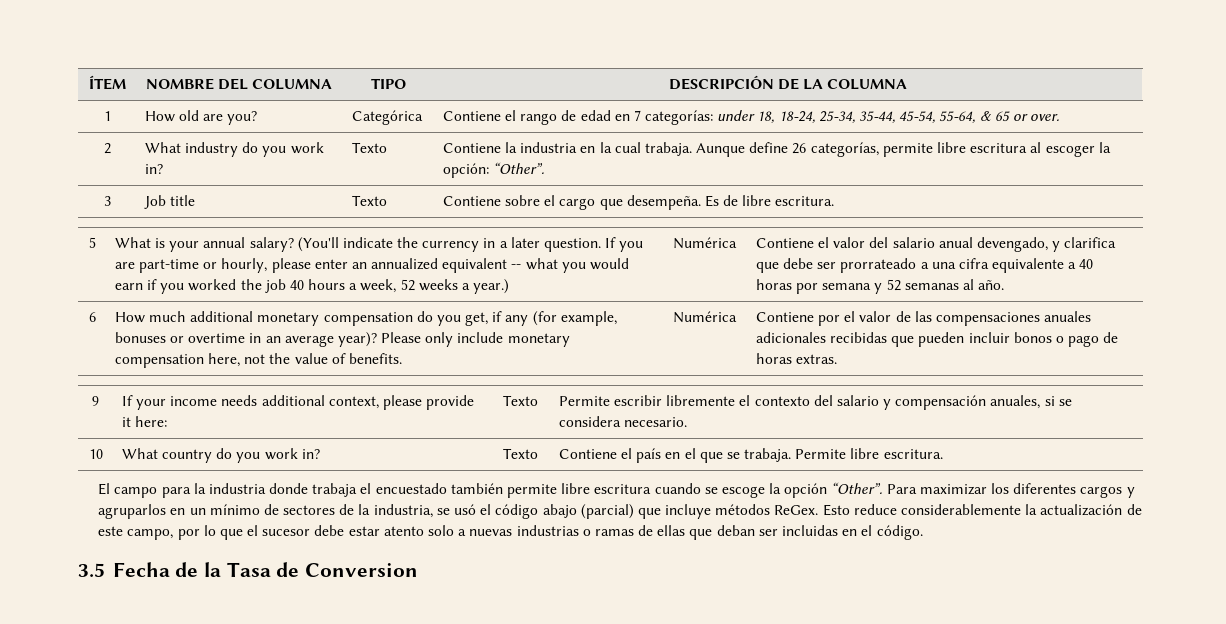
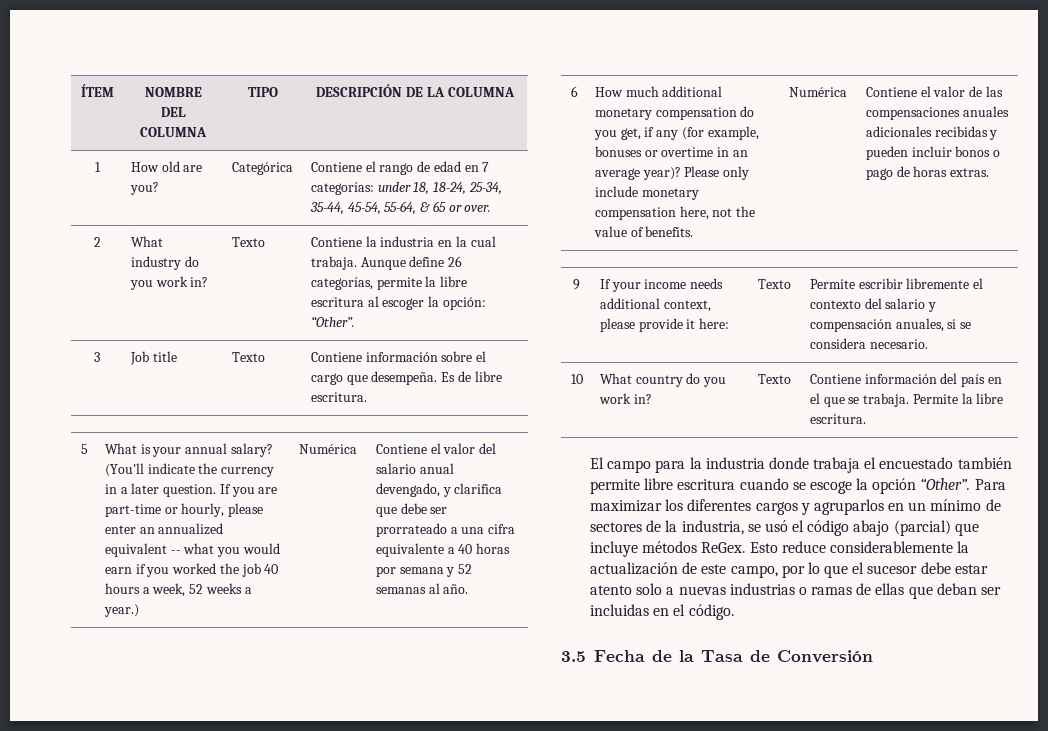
(933, 150) none -> [425,276,437,287] la
(501, 201) none -> [365,352,438,362] información
[817,315,840,326] por -> (917, 92) none
[891,336,915,347] que -> [989,130,998,140] y
[620,448,632,459] el -> [864,373,958,384] información del
(847, 454) none -> [961,393,973,404] la
[305,563,419,577] Conversion -> [776,650,873,663] Conversión

